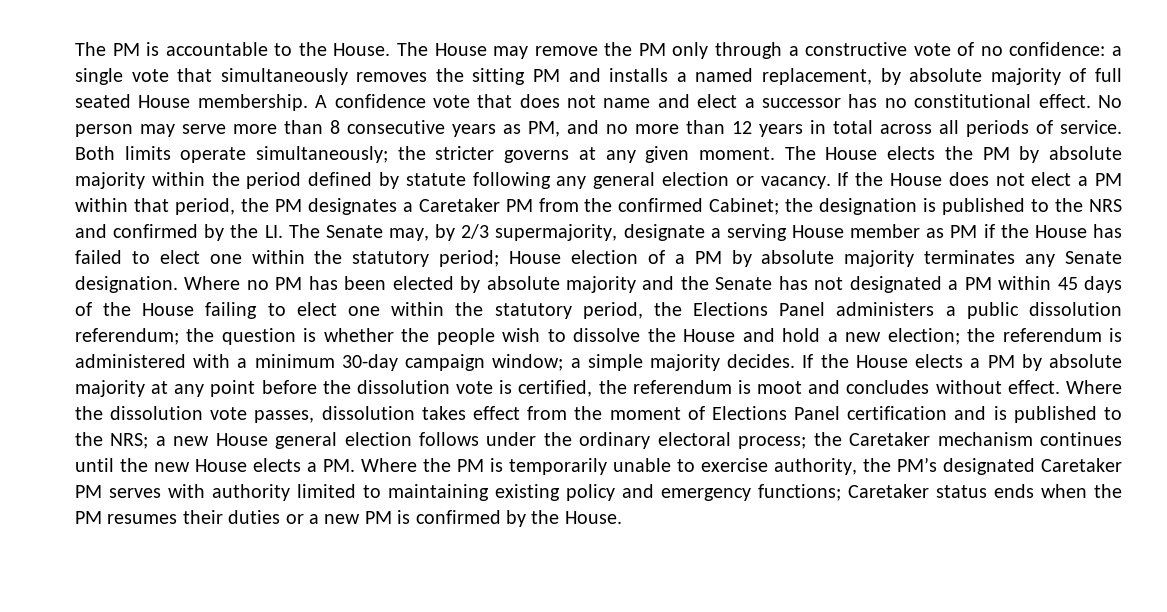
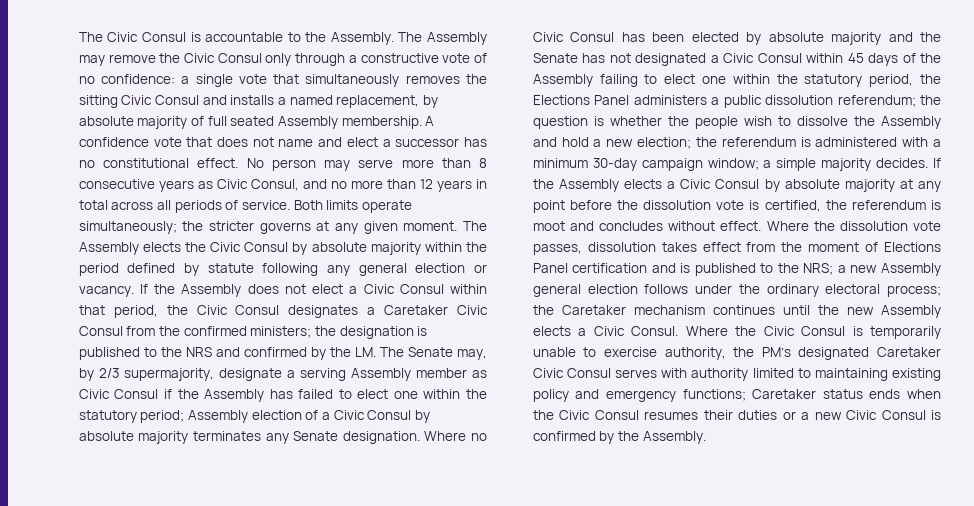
[74,42,140,56] The PM -> [78,32,186,42] The Civic Consul
[333,42,487,56] House. The House -> [330,32,487,45] Assembly. The Assembly
[638,43,666,56] PM -> [183,53,262,63] Civic Consul
[533,69,561,82] PM -> [121,95,200,105] Civic Consul
[138,95,191,108] House -> [278,116,339,129] Assembly
[527,121,560,137] PM, -> [216,179,299,191] Civic Consul,
[825,147,878,160] House -> [78,242,139,255] Assembly
[982,147,1010,160] PM -> [210,242,289,252] Civic Consul
[889,173,942,186] House -> [181,284,242,297] Assembly
[1095,173,1122,186] PM -> [363,284,444,294] Civic Consul
[274,199,302,212] PM -> [196,305,280,315] Civic Consul
[505,199,533,212] PM -> [456,305,488,315] [78,326,123,336] Civic Consul
[709,198,780,215] Cabinet; -> [250,326,312,338] ministers;
[264,225,283,238] LI. -> [354,347,376,357] LM.
[791,225,844,238] House -> [350,368,411,381] Assembly
[950,225,978,238] PM -> [78,389,159,399] Civic Consul
[1034,225,1087,238] House -> [204,389,265,402] Assembly
[509,251,562,264] House -> [188,410,249,423] Assembly
[694,251,722,264] PM -> [333,410,412,420] Civic Consul
[275,277,303,290] PM -> [532,32,615,42] Civic Consul
[964,277,992,290] PM -> [723,53,802,63] Civic Consul
[142,303,195,316] House -> [532,74,593,87] Assembly
[683,329,736,342] House -> [881,116,941,129] Assembly
[855,354,1015,368] House elects a PM -> [558,179,760,192] Assembly elects a Civic Consul
[215,433,268,446] House -> [881,263,941,276] Assembly
[194,458,484,472] House elects a PM. Where the PM -> [881,305,941,318] [532,326,846,336] Assembly elects a Civic Consul. Where the Civic Consul
[74,485,102,498] PM -> [532,368,611,378] Civic Consul
[74,511,102,524] PM -> [559,410,639,420] Civic Consul
[364,511,392,524] PM -> [846,410,926,420] Civic Consul
[564,511,622,524] House. -> [642,431,706,444] Assembly.

